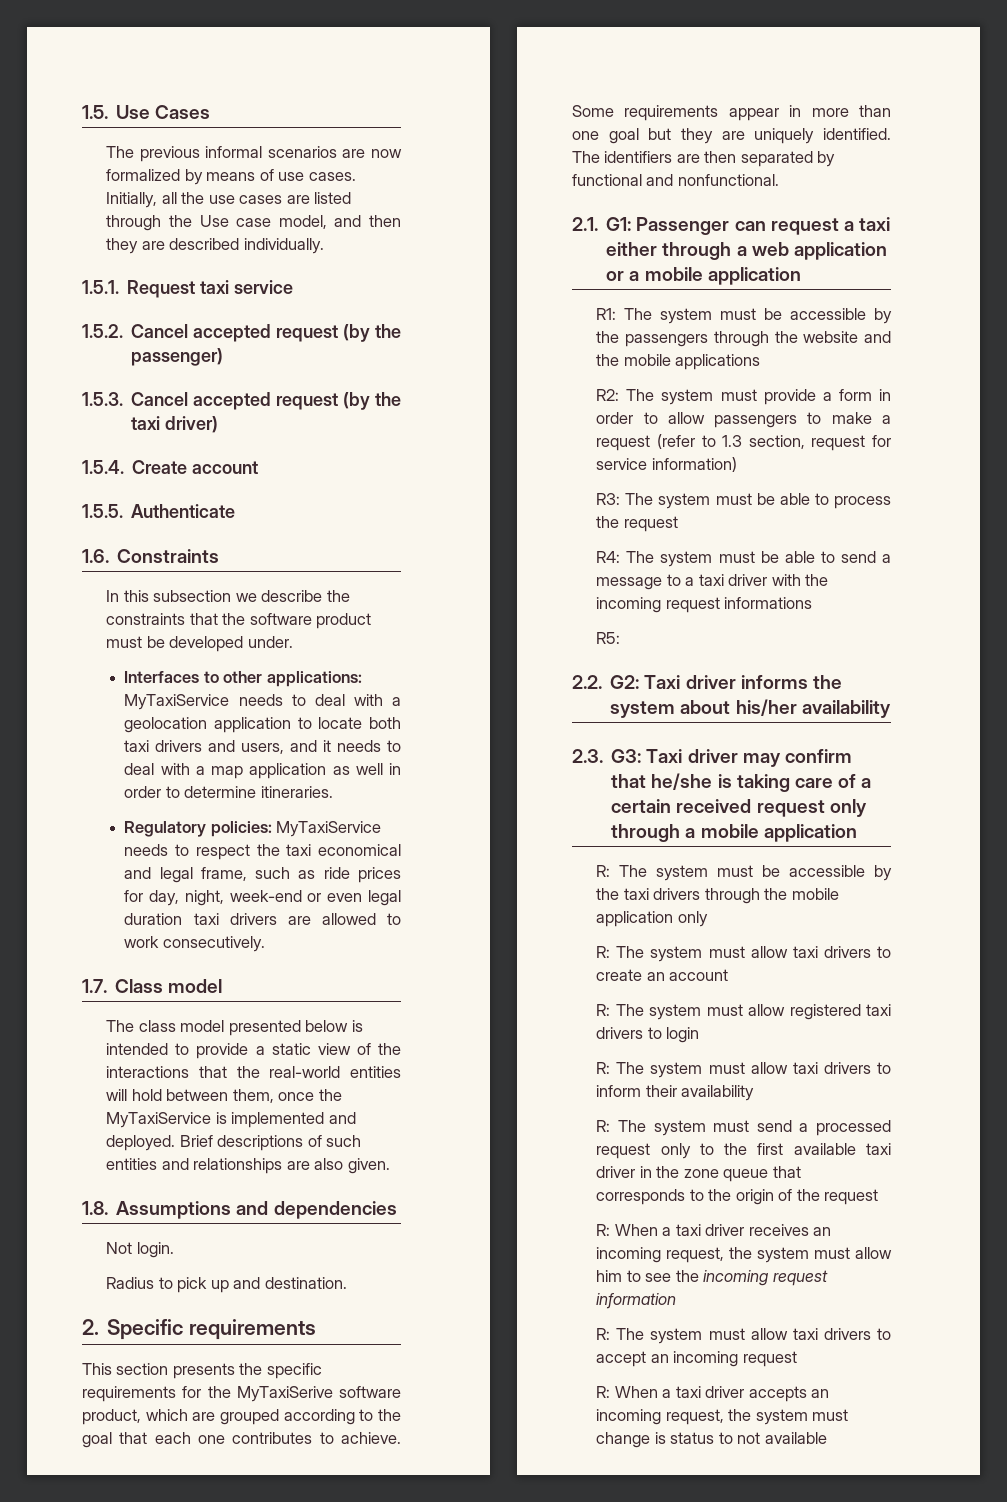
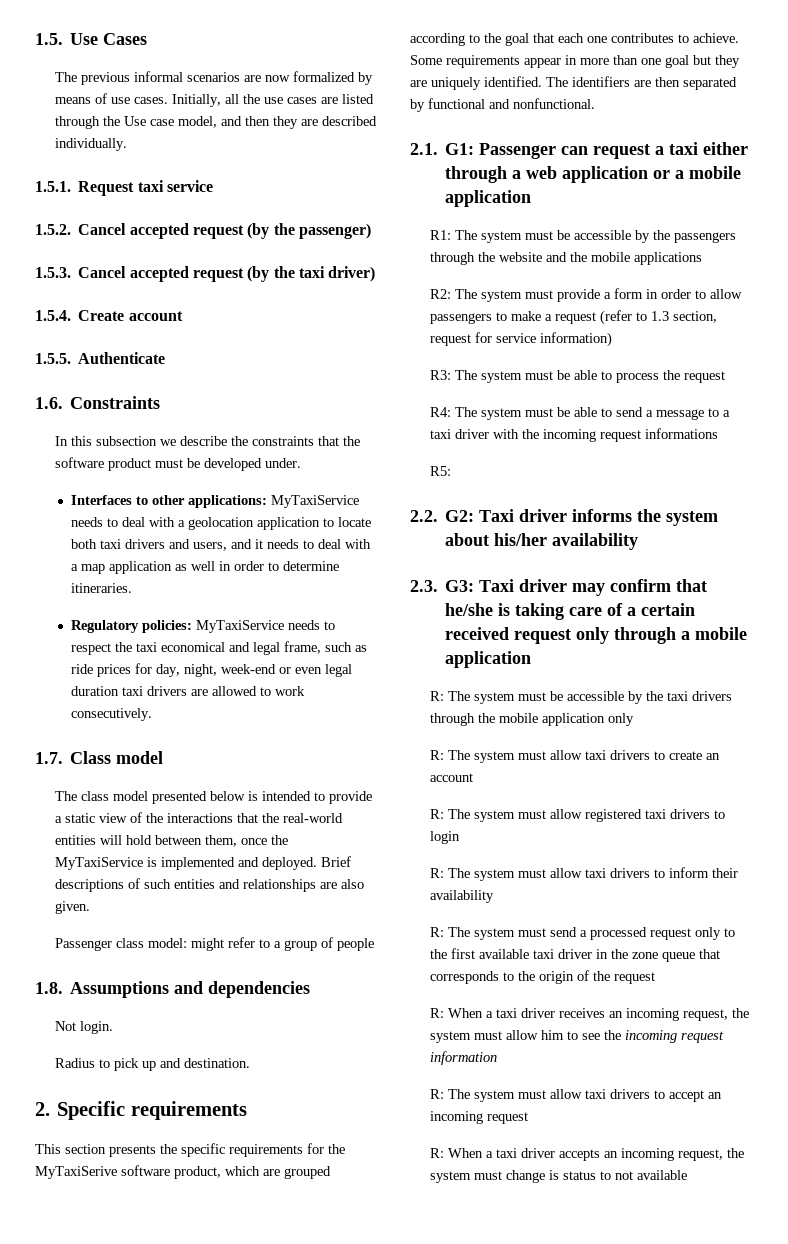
(390, 1166) none -> [54,937,374,951] // Passenger class model: might refer to a group of people

